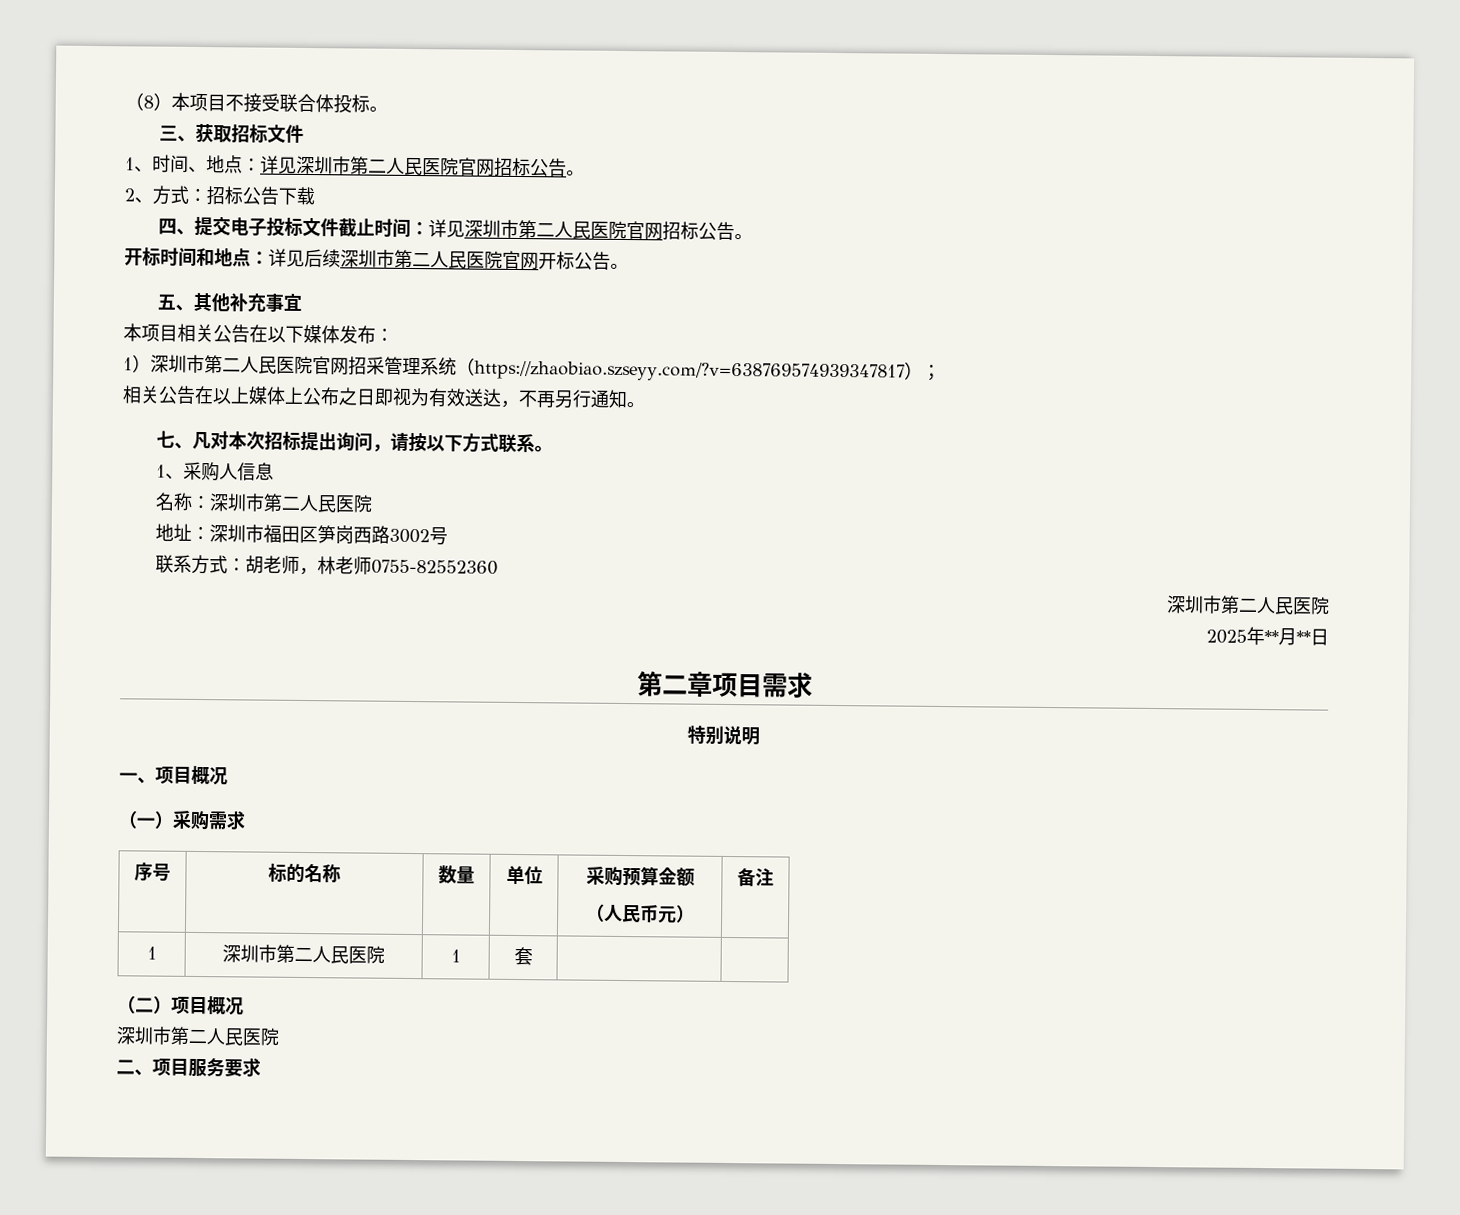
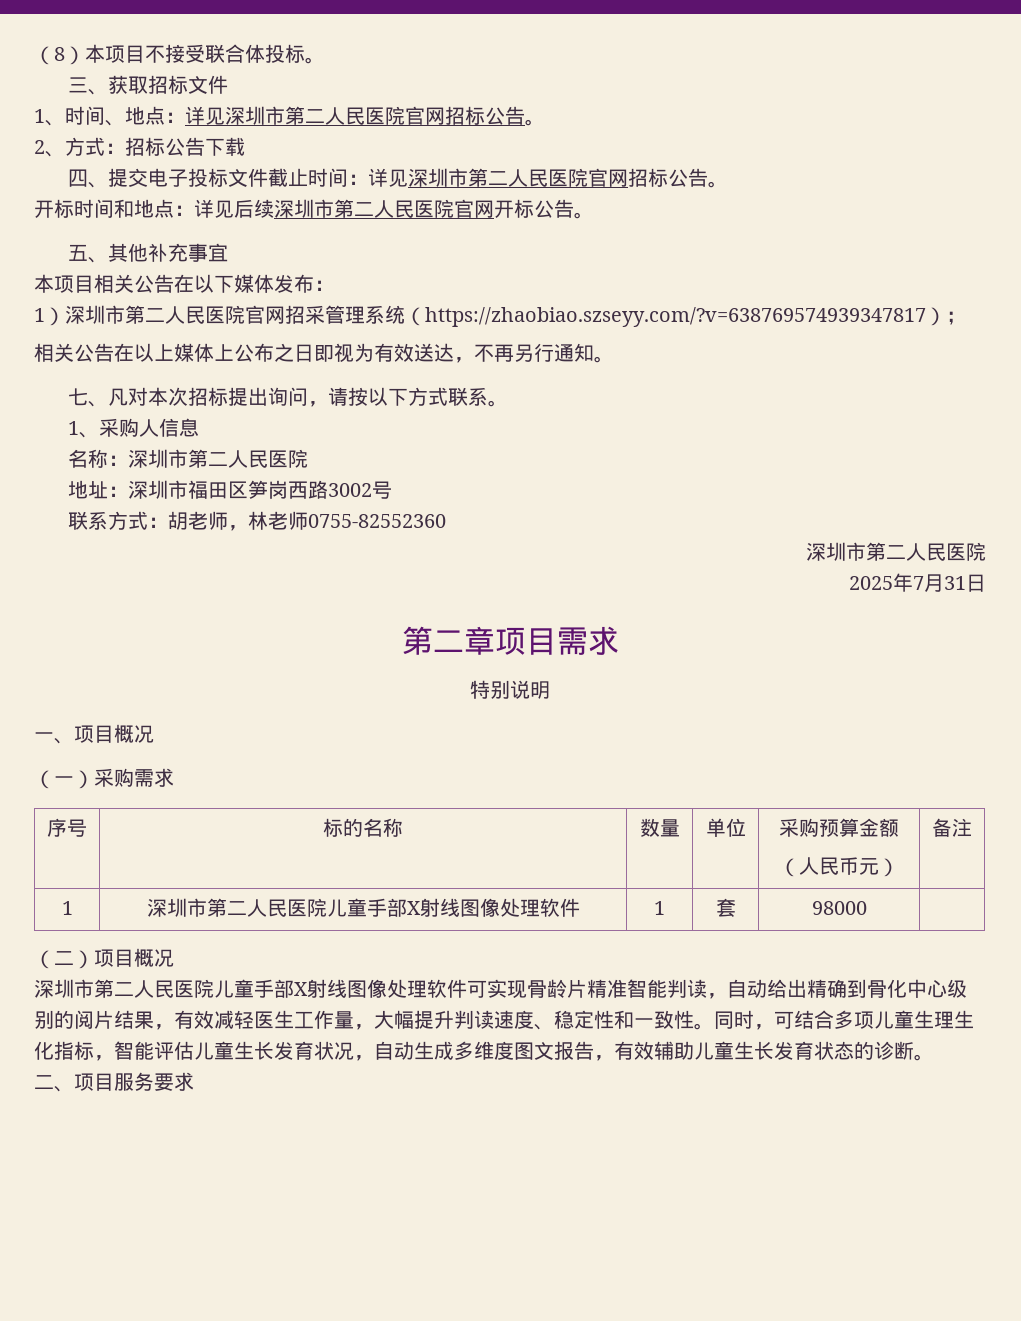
[1264,628,1311,646] **月** -> [913,574,966,592] 7月31
(385, 954) none -> [326,898,580,917] 儿童手部X射线图像处理软件
(533, 956) none -> [811,901,867,915] 98000
(280, 1036) none -> [214,979,967,999] [34,1010,974,1030] [34,1041,934,1061] 儿童手部X射线图像处理软件可实现骨龄片精准智能判读，自动给出精确到骨化中心级别的阅片结果，有效减轻医生工作量，大幅提升判读速度、稳定性和一致性。同时，可结合多项儿童生理生化指标，智能评估儿童生长发育状况，自动生成多维度图文报告，有效辅助儿童生长发育状态的诊断。

